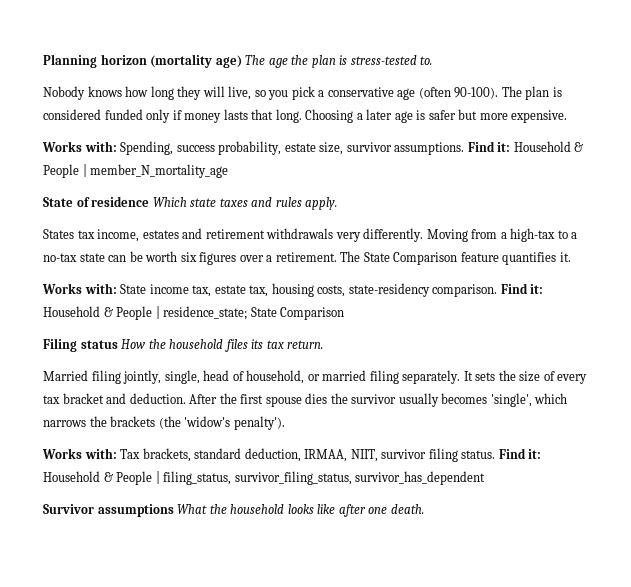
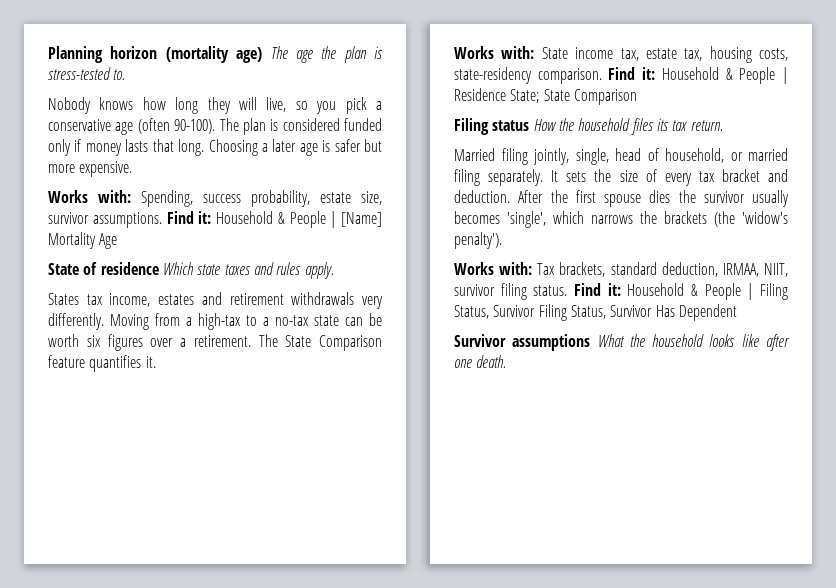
[90,164,229,178] member_N_mortality_age -> [341,212,382,227] [48,232,118,249] [Name] Mortality Age
[163,306,248,320] residence_state; -> [454,88,540,103] Residence State;
[163,471,486,485] filing_status, survivor_filing_status, survivor_has_dependent -> [760,283,788,300] [454,304,737,321] Filing Status, Survivor Filing Status, Survivor Has Dependent

